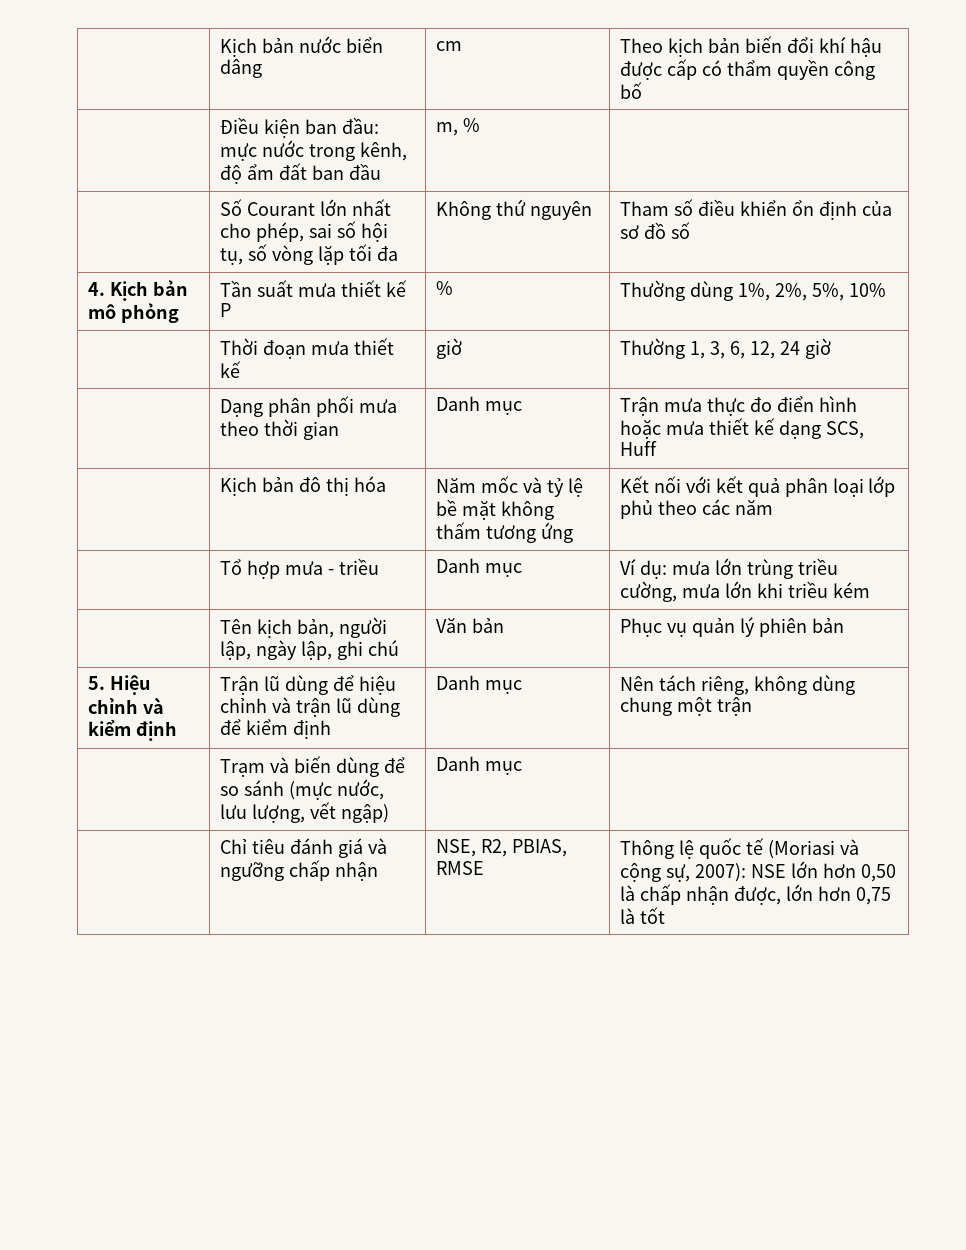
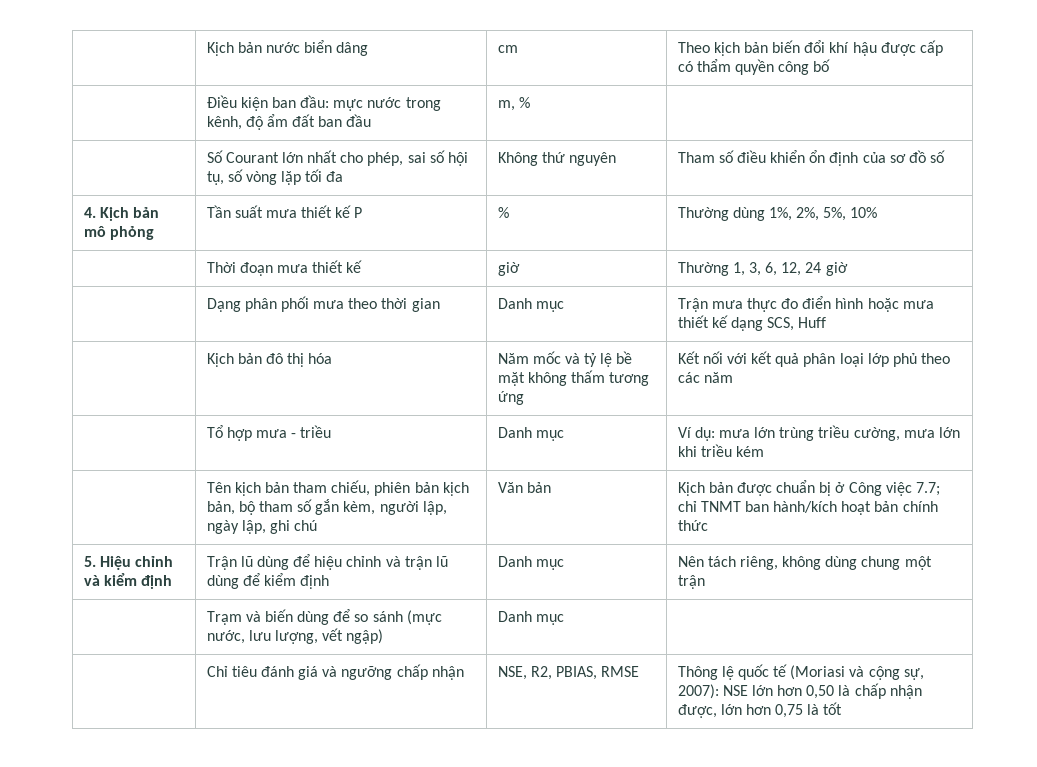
[297,618,335,638] bản, -> [264,480,469,496] [206,499,376,515] bản tham chiếu, phiên bản kịch bản, bộ tham số gắn kèm,
[620,617,844,637] Phục vụ quản lý phiên bản -> [677,480,941,496] [677,501,938,515] [677,520,708,531] Kịch bản được chuẩn bị ở Công việc 7.7; chỉ TNMT ban hành/kích hoạt bản chính thức

